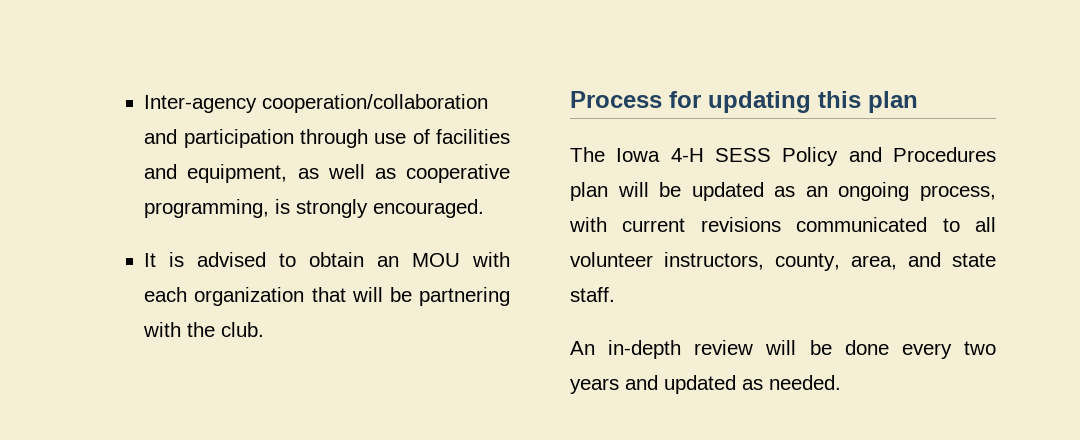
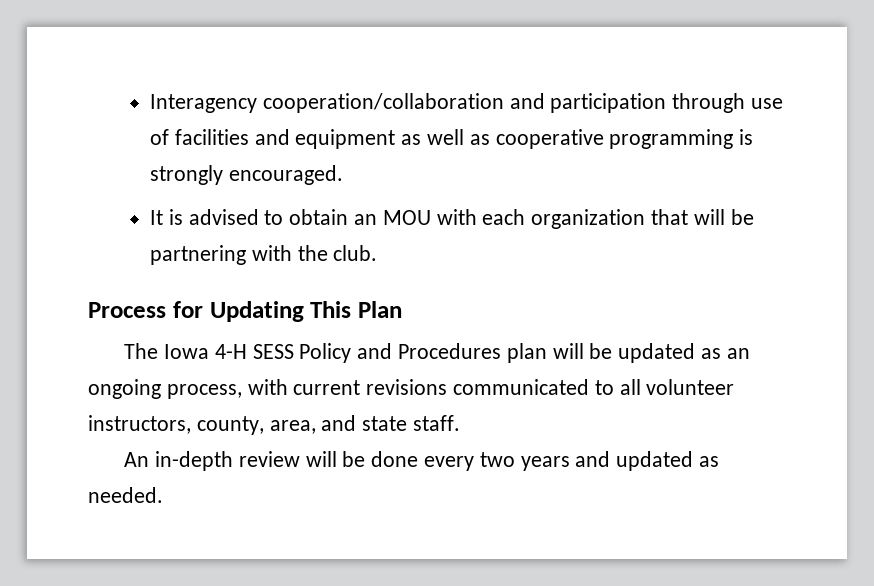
[144,95,258,113] Inter-agency -> [150,94,258,113] Interagency
[187,164,288,183] equipment, -> [295,129,396,149] equipment
[144,199,270,218] programming, -> [609,129,734,149] programming
[708,91,918,113] updating this plan -> [209,301,402,322] Updating This Plan

